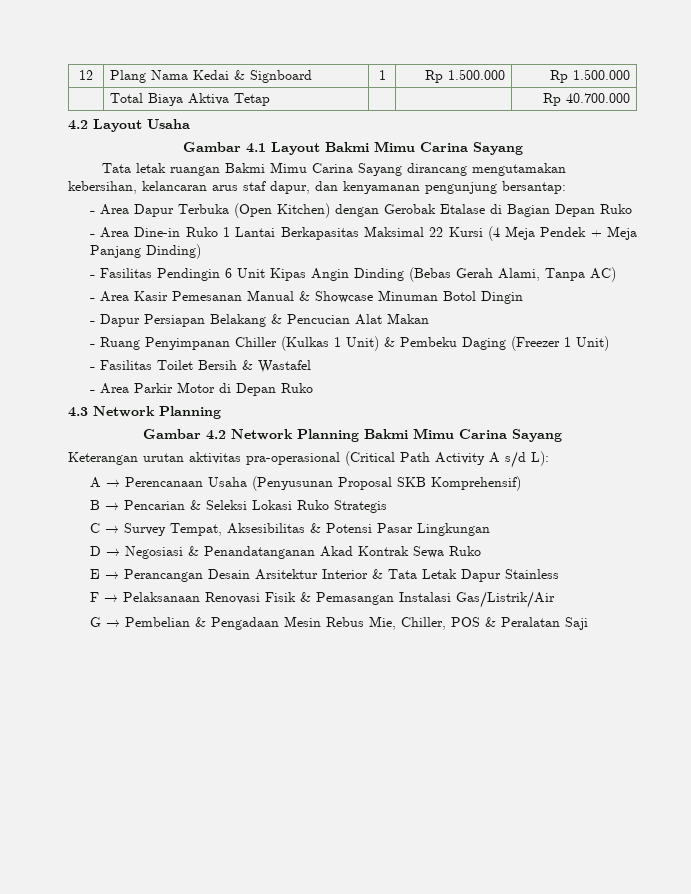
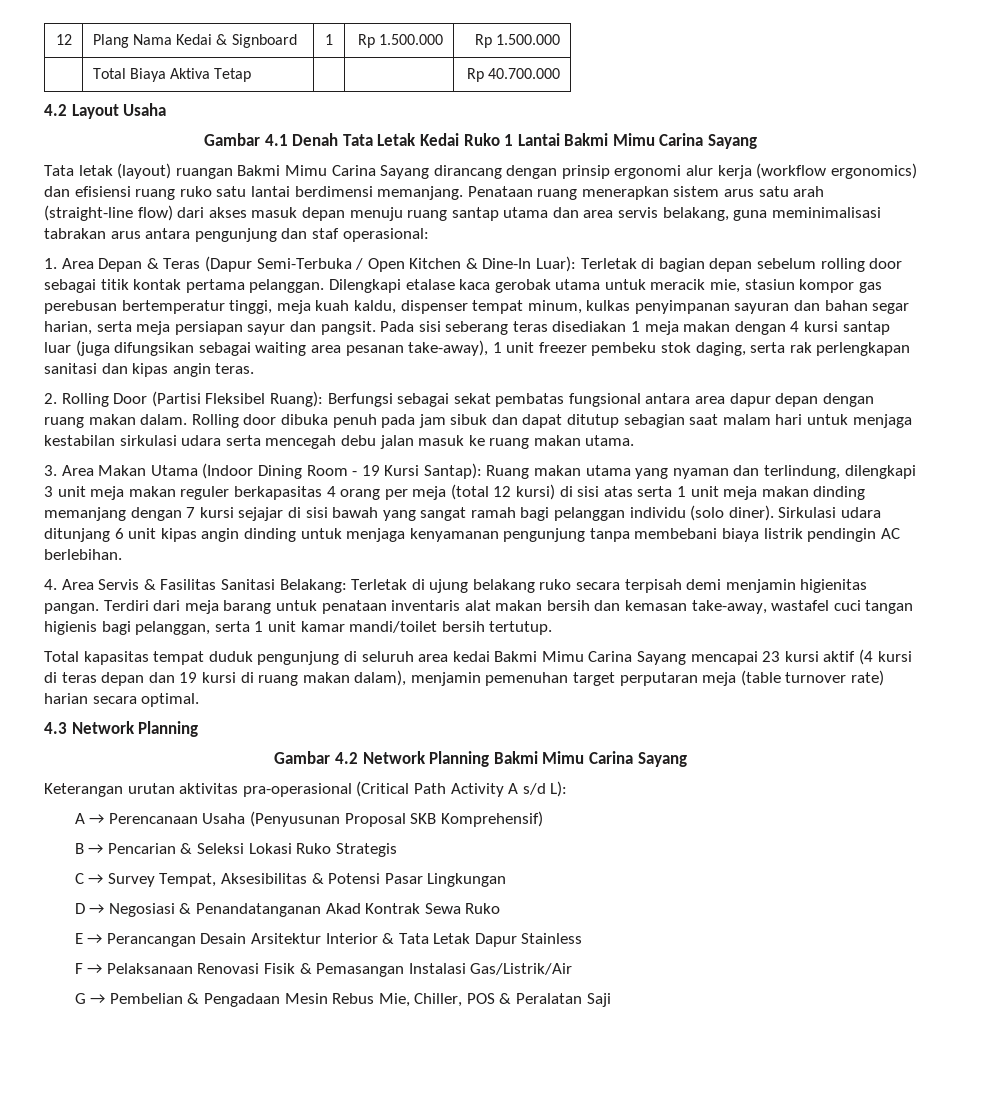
[270,142,320,155] Layout -> [292,133,560,146] Denah Tata Letak Kedai Ruko 1 Lantai
(166, 168) none -> [117,163,172,179] (layout)
[471,163,566,176] [68,181,566,194] [89,203,632,218] [89,226,638,241] [89,244,201,259] [89,267,616,282] [89,290,523,304] [89,313,429,327] [89,336,609,351] [89,360,311,373] [89,382,313,396] mengutamakan kebersihan, kelancaran arus staf dapur, dan kenyamanan pengunjung bersantap: // - Area Dapur Terbuka (Open Kitchen) dengan Gerobak Etalase di Bagian Depan Ruko // - Area Dine-in Ruko 1 Lantai Berkapasitas Maksimal 22 Kursi (4 Meja Pendek + Meja Panjang Dinding) // - Fasilitas Pendingin 6 Unit Kipas Angin Dinding (Bebas Gerah Alami, Tanpa AC) // - Area Kasir Pemesanan Manual & Showcase Minuman Botol Dingin // - Dapur Persiapan Belakang & Pencucian Alat Makan // - Ruang Penyimpanan Chiller (Kulkas 1 Unit) & Pembeku Daging (Freezer 1 Unit) // - Fasilitas Toilet Bersih & Wastafel // - Area Parkir Motor di Depan Ruko -> [506,163,917,179] [44,186,825,200] [44,205,881,221] [44,228,429,242] [44,256,903,272] [44,279,882,293] [44,300,910,314] [44,321,890,335] [44,340,911,356] [44,363,255,377] [44,391,874,407] [44,414,912,428] [44,435,635,449] [44,463,916,479] [44,484,866,500] [44,505,882,521] [44,528,900,542] [44,549,122,560] [44,579,868,593] [44,600,914,614] [44,621,553,635] [44,649,912,665] [44,670,885,686] [44,693,200,707] dengan prinsip ergonomi alur kerja (workflow ergonomics) dan efisiensi ruang ruko satu lantai berdimensi memanjang. Penataan ruang menerapkan sistem arus satu arah (straight-line flow) dari akses masuk depan menuju ruang santap utama dan area servis belakang, guna meminimalisasi tabrakan arus antara pengunjung dan staf operasional: // 1. Area Depan & Teras (Dapur Semi-Terbuka / Open Kitchen & Dine-In Luar): Terletak di bagian depan sebelum rolling door sebagai titik kontak pertama pelanggan. Dilengkapi etalase kaca gerobak utama untuk meracik mie, stasiun kompor gas perebusan bertemperatur tinggi, meja kuah kaldu, dispenser tempat minum, kulkas penyimpanan sayuran dan bahan segar harian, serta meja persiapan sayur dan pangsit. Pada sisi seberang teras disediakan 1 meja makan dengan 4 kursi santap luar (juga difungsikan sebagai waiting area pesanan take-away), 1 unit freezer pembeku stok daging, serta rak perlengkapan sanitasi dan kipas angin teras. // 2. Rolling Door (Partisi Fleksibel Ruang): Berfungsi sebagai sekat pembatas fungsional antara area dapur depan dengan ruang makan dalam. Rolling door dibuka penuh pada jam sibuk dan dapat ditutup sebagian saat malam hari untuk menjaga kestabilan sirkulasi udara serta mencegah debu jalan masuk ke ruang makan utama. // 3. Area Makan Utama (Indoor Dining Room - 19 Kursi Santap): Ruang makan utama yang nyaman dan terlindung, dilengkapi 3 unit meja makan reguler berkapasitas 4 orang per meja (total 12 kursi) di sisi atas serta 1 unit meja makan dinding memanjang dengan 7 kursi sejajar di sisi bawah yang sangat ramah bagi pelanggan individu (solo diner). Sirkulasi udara ditunjang 6 unit kipas angin dinding untuk menjaga kenyamanan pengunjung tanpa membebani biaya listrik pendingin AC berlebihan. // 4. Area Servis & Fasilitas Sanitasi Belakang: Terletak di ujung belakang ruko secara terpisah demi menjamin higienitas pangan. Terdiri dari meja barang untuk penataan inventaris alat makan bersih dan kemasan take-away, wastafel cuci tangan higienis bagi pelanggan, serta 1 unit kamar mandi/toilet bersih tertutup. // Total kapasitas tempat duduk pengunjung di seluruh area kedai Bakmi Mimu Carina Sayang mencapai 23 kursi aktif (4 kursi di teras depan dan 19 kursi di ruang makan dalam), menjamin pemenuhan target perputaran meja (table turnover rate) harian secara optimal.

